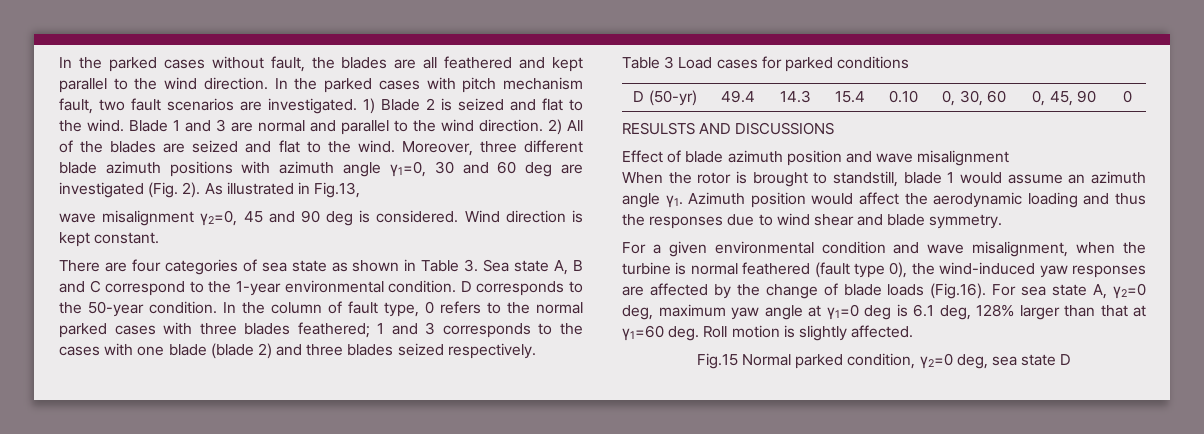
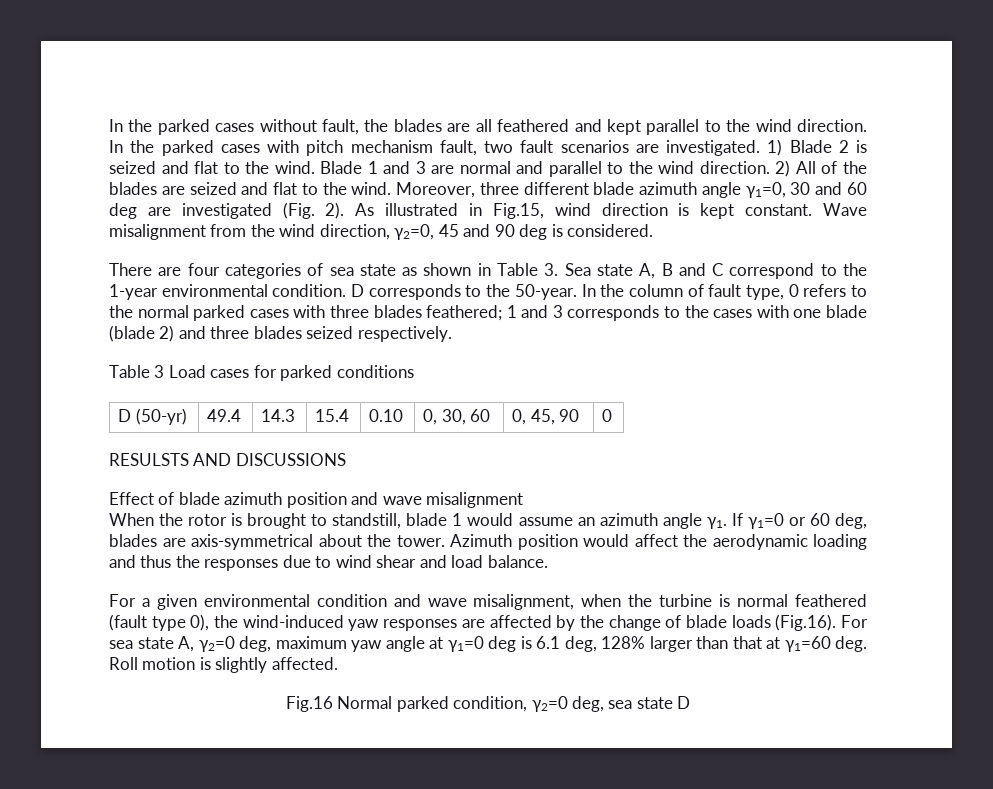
[169,161,335,177] positions with azimuth -> (698, 188) none
[314,182,361,198] [59,210,195,226] Fig.13, // wave misalignment -> [492,203,867,219] [109,224,390,240] Fig.15, wind direction is kept constant. Wave misalignment from the wind direction,
[464,210,583,223] [59,232,160,247] Wind direction is kept constant. -> (654, 230) none
[88,301,217,317] 50-year condition. -> [514,284,577,300] 50-year.
(683, 201) none -> [731,513,868,529] [109,534,445,550] If γ1=0 or 60 deg, blades are axis-symmetrical about the tower.
[887,214,1003,229] blade symmetry. -> [451,555,548,568] load balance.
[696,353,738,369] Fig.15 -> [285,696,333,712] Fig.16

